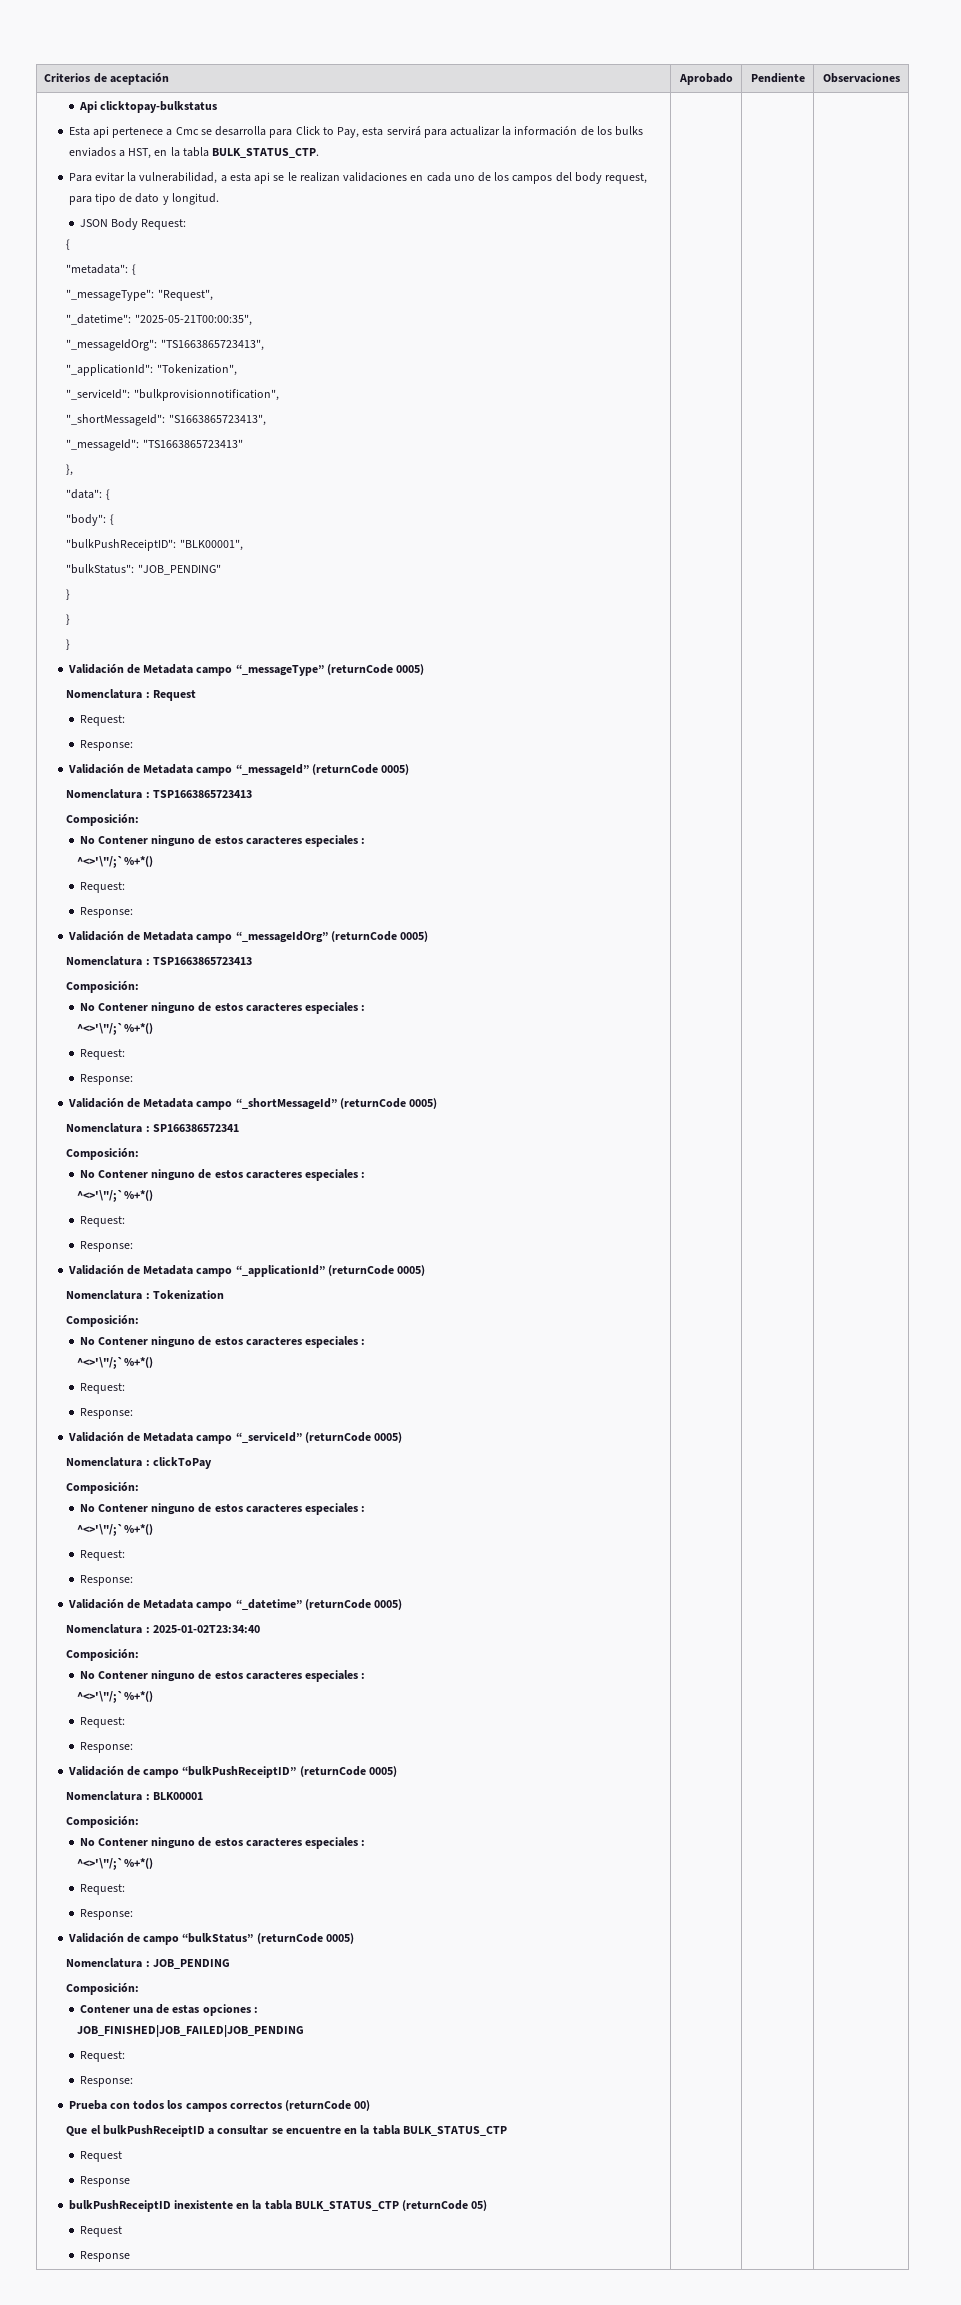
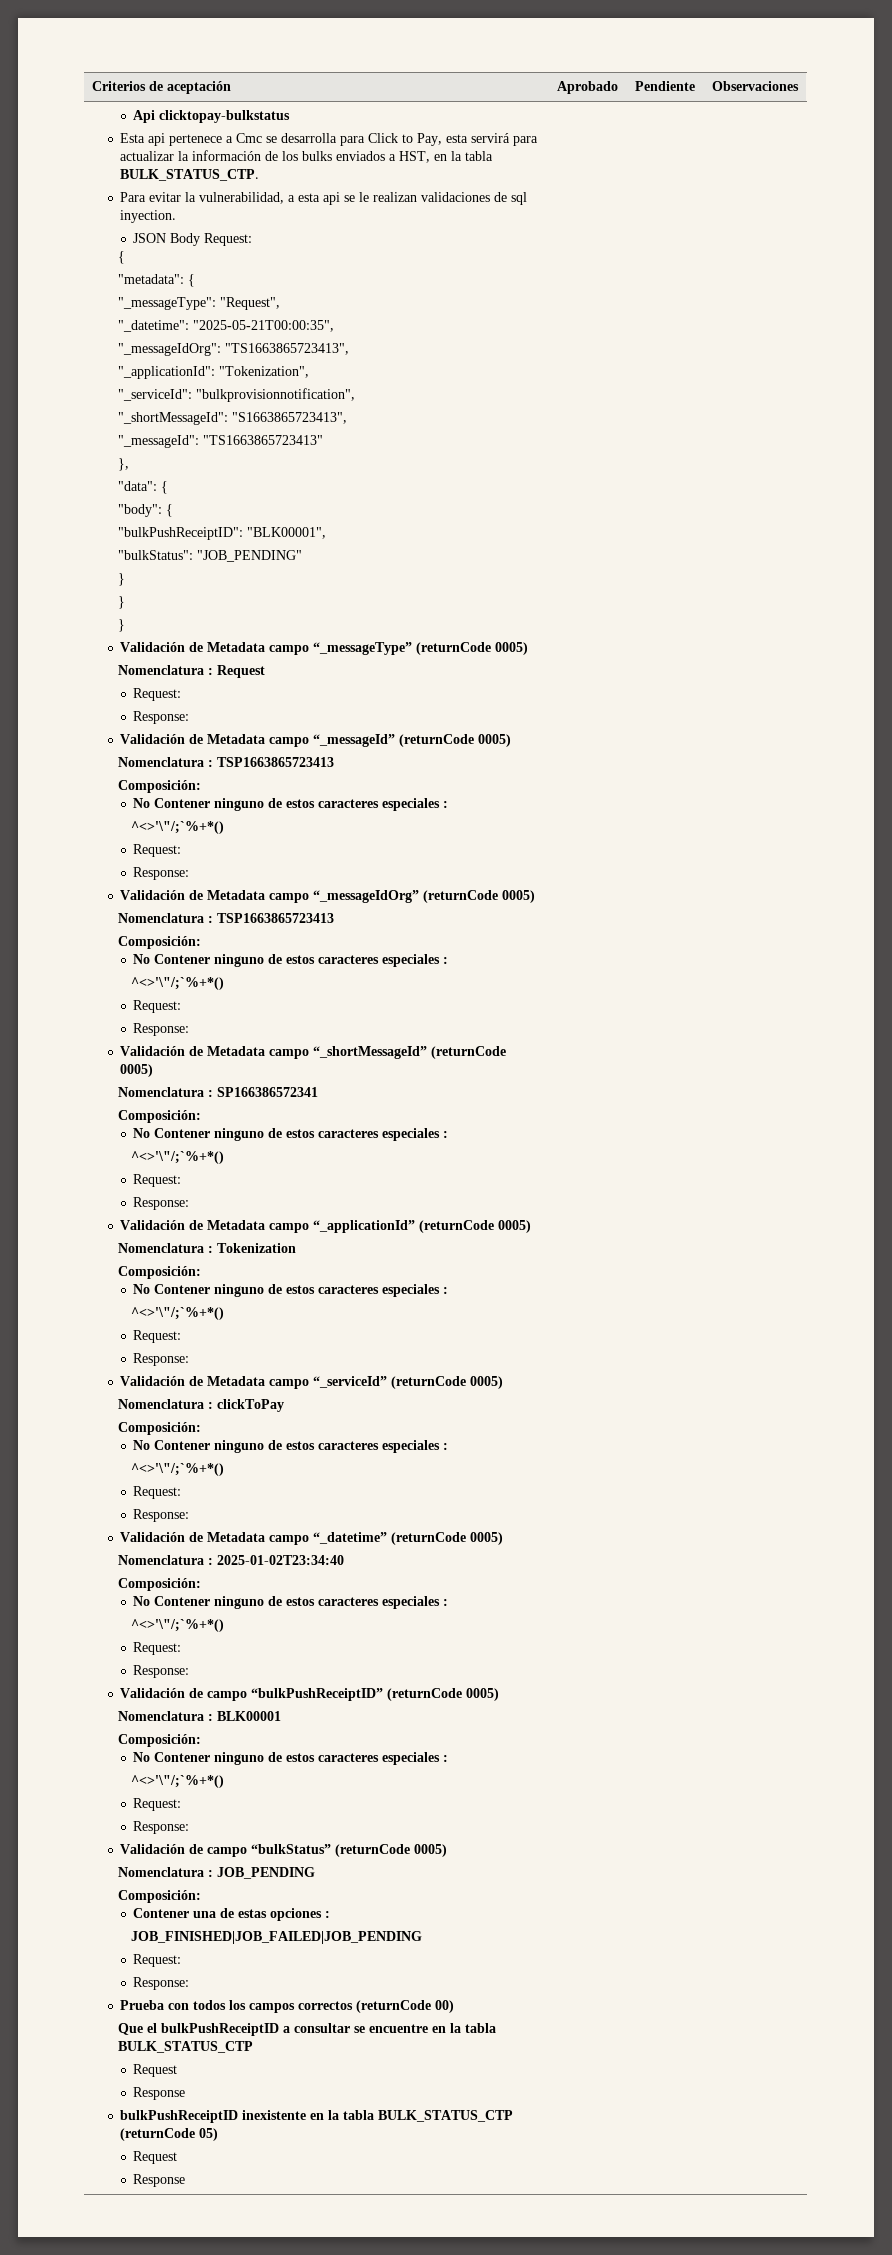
[410,172,648,184] [68,193,219,205] en cada uno de los campos del body request, para tipo de dato y longitud. -> [494,192,528,205] [120,210,177,223] de sql inyection.

